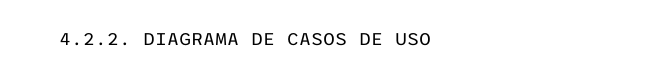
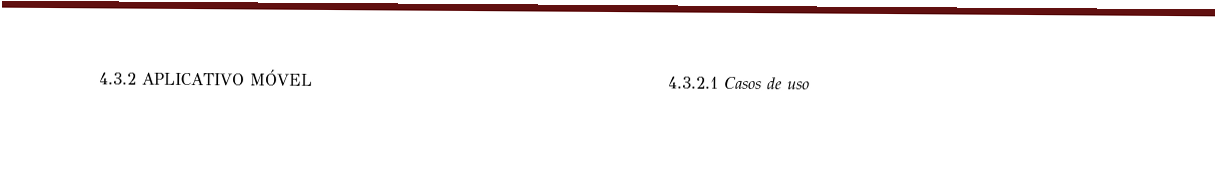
[58,33,431,46] 4.2.2. DIAGRAMA DE CASOS DE USO -> [99,69,314,86] [668,76,811,90] 4.3.2 APLICATIVO MÓVEL // 4.3.2.1 Casos de uso

